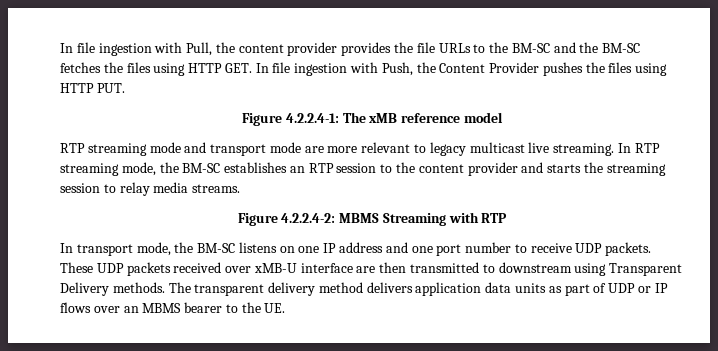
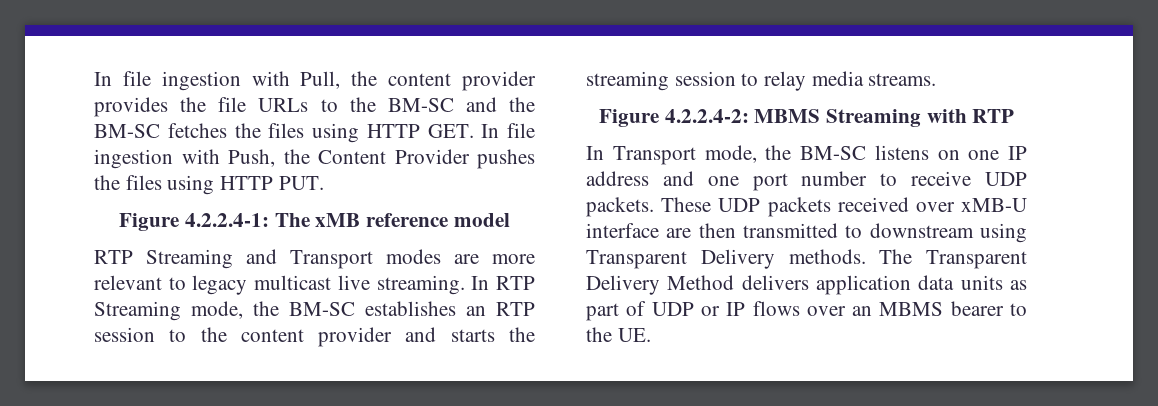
[87,142,301,156] streaming mode and transport mode -> [146,249,441,269] Streaming and Transport modes
[60,163,119,176] streaming -> [94,301,181,321] Streaming
[76,244,133,256] transport -> [612,146,696,165] Transport
[194,282,363,296] transparent delivery method -> [926,250,1027,269] [586,275,735,295] Transparent Delivery Method

